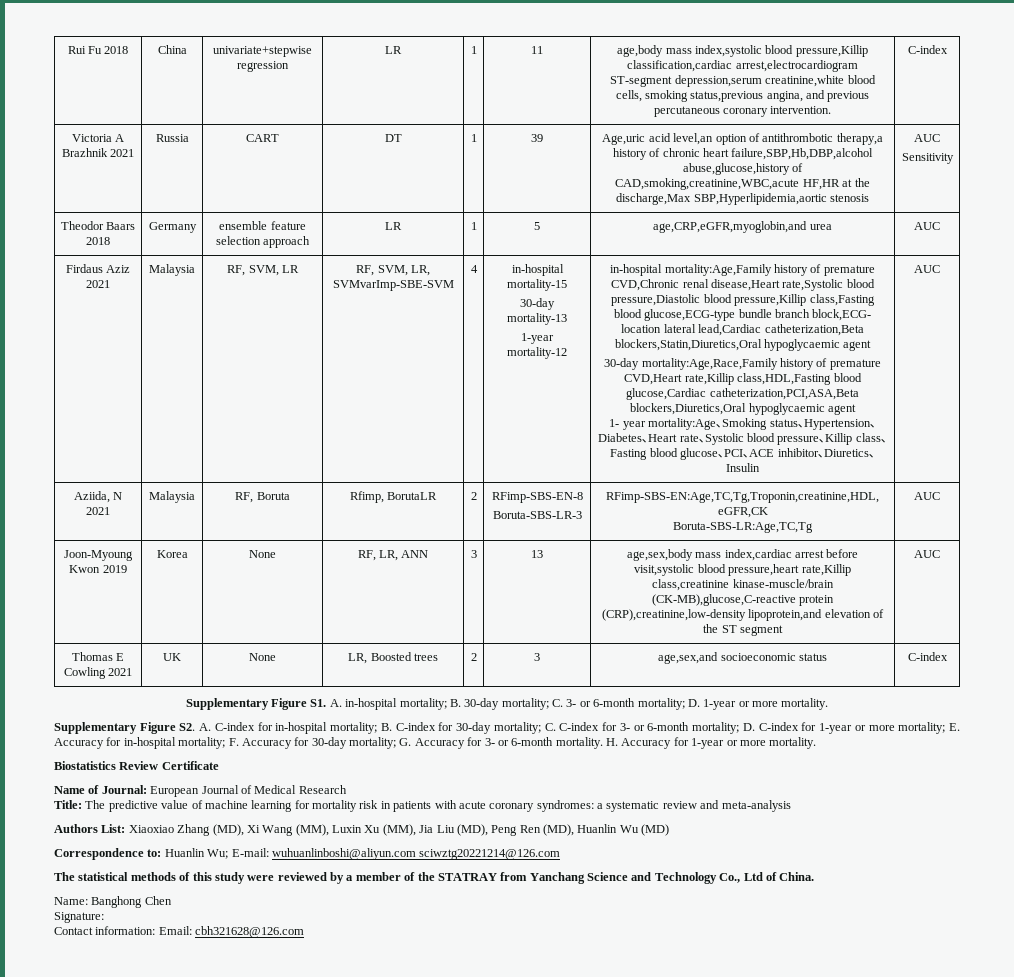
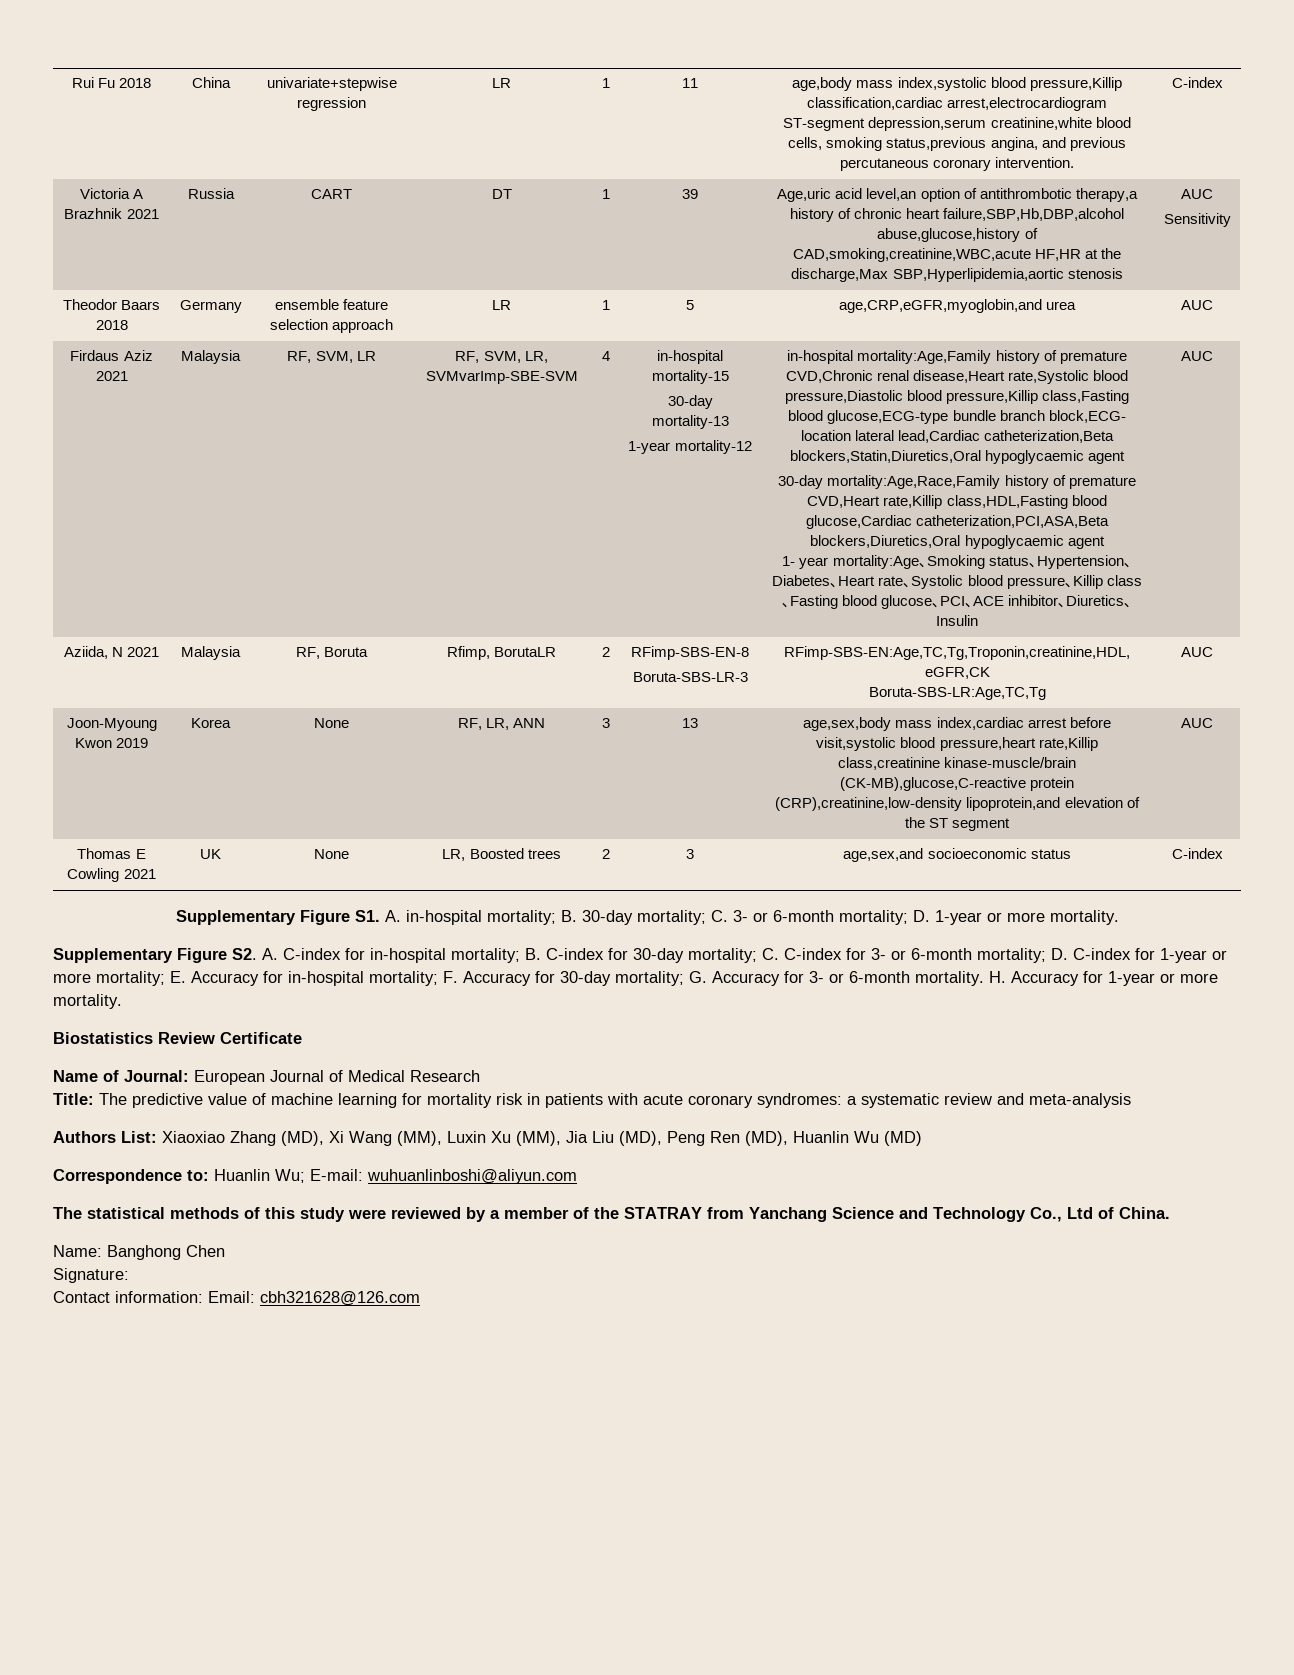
[419,849,561,860] sciwztg20221214@126.com -> (577, 1176) none

